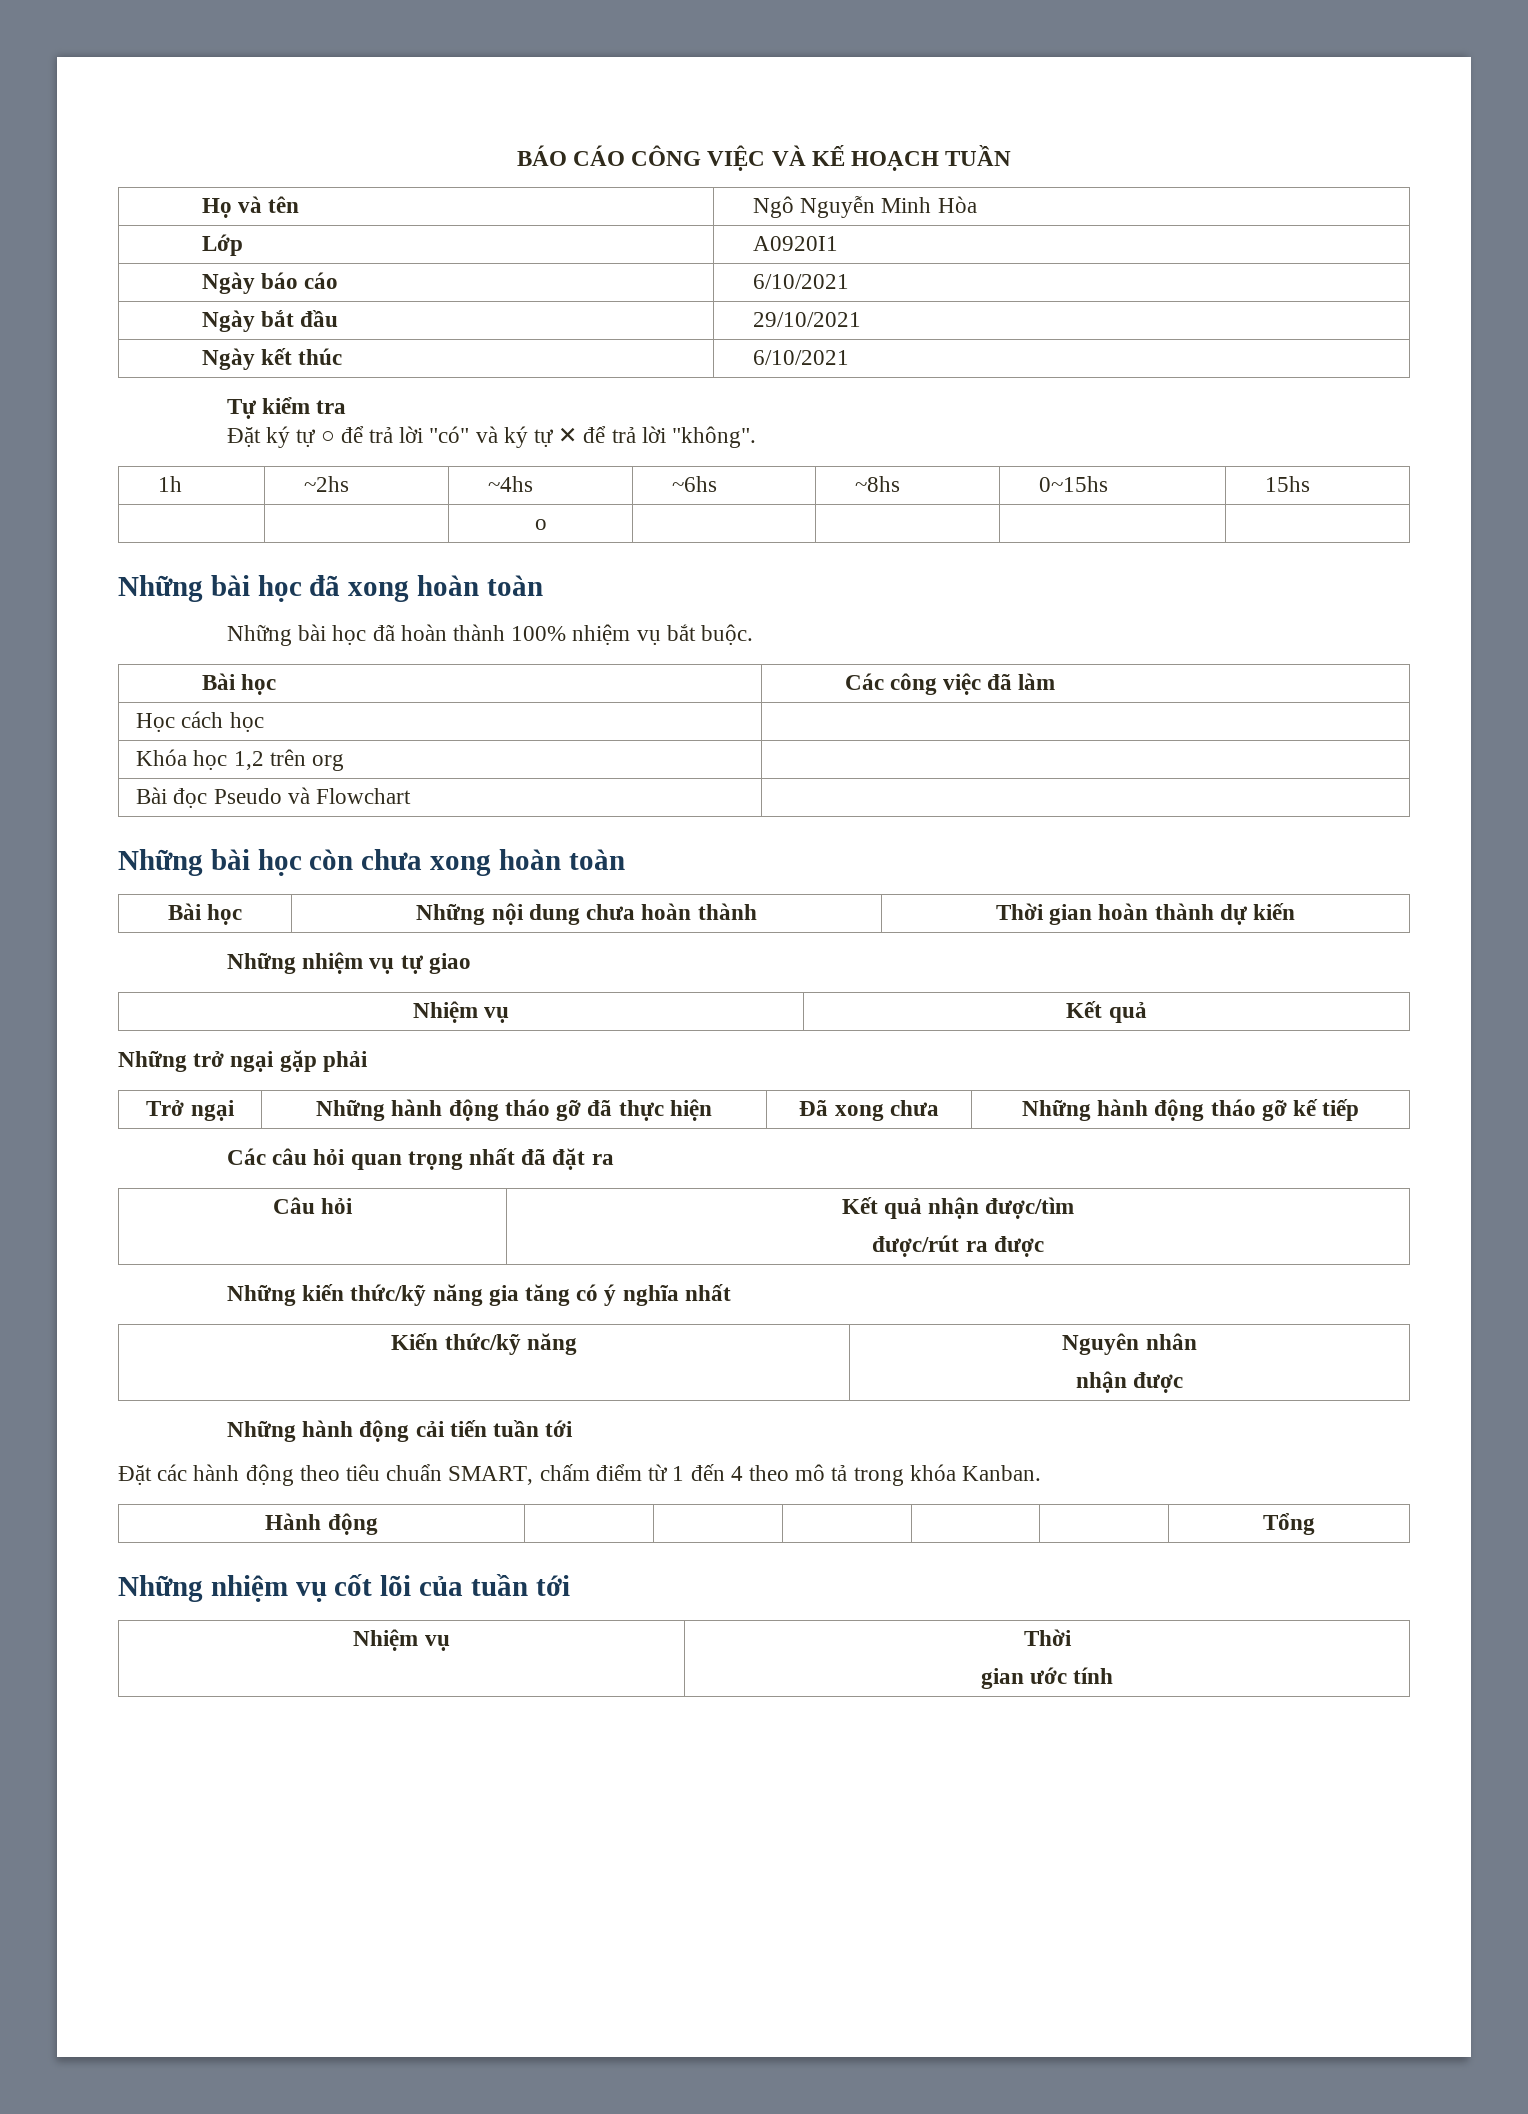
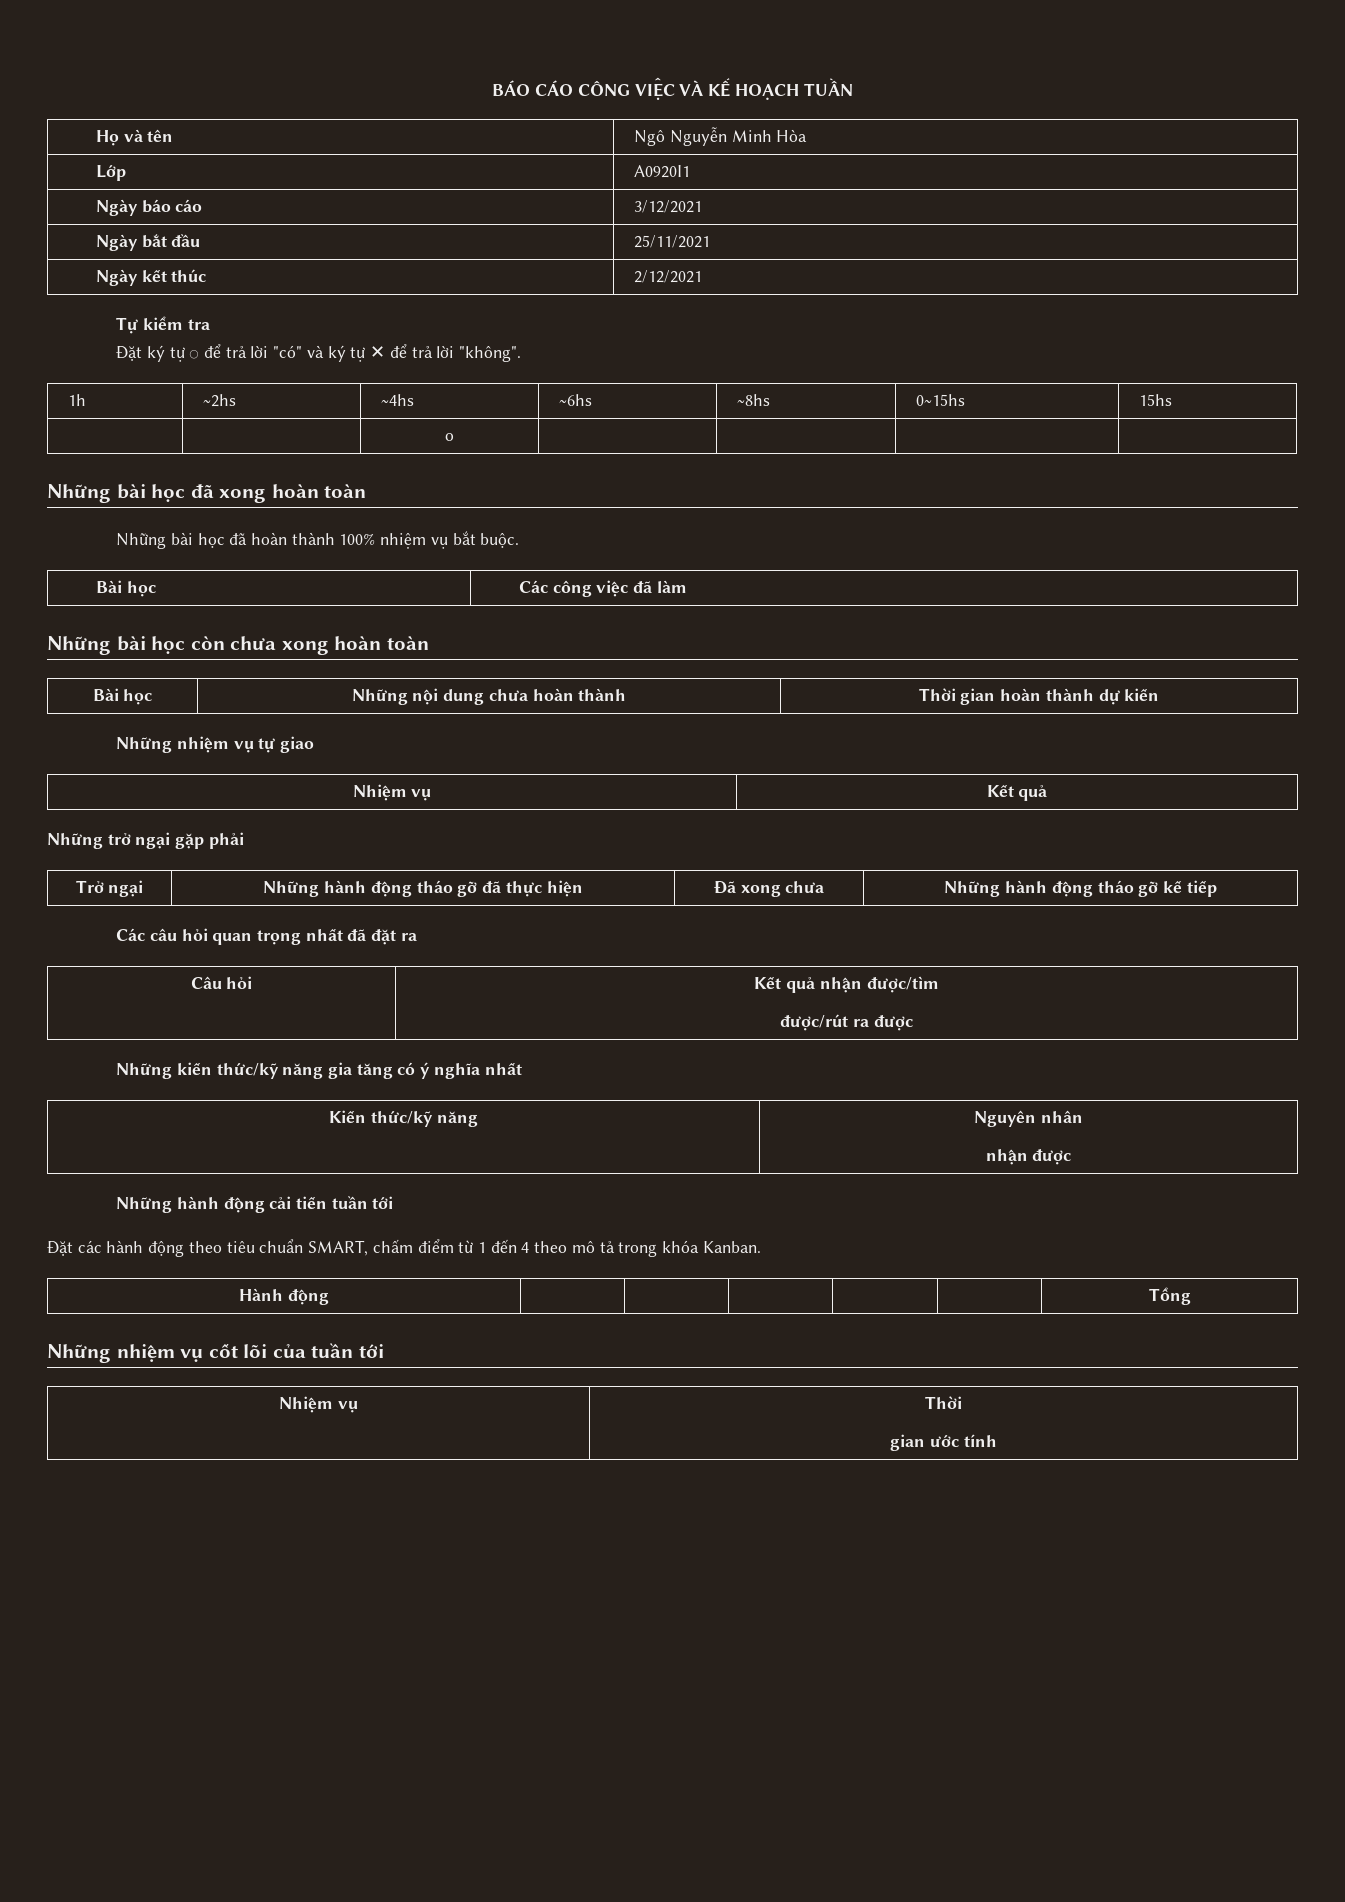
[753,274,850,289] 6/10/2021 -> [634,200,703,213] 3/12/2021
[753,312,862,327] 29/10/2021 -> [634,235,711,248] 25/11/2021
[753,350,850,365] 6/10/2021 -> [634,270,703,283] 2/12/2021
[136,711,264,732] [136,749,345,771] [136,787,412,808] // Học cách học | // Khóa học 1,2 trên org | // Bài đọc Pseudo và Flowchart | -> (687, 586) none

